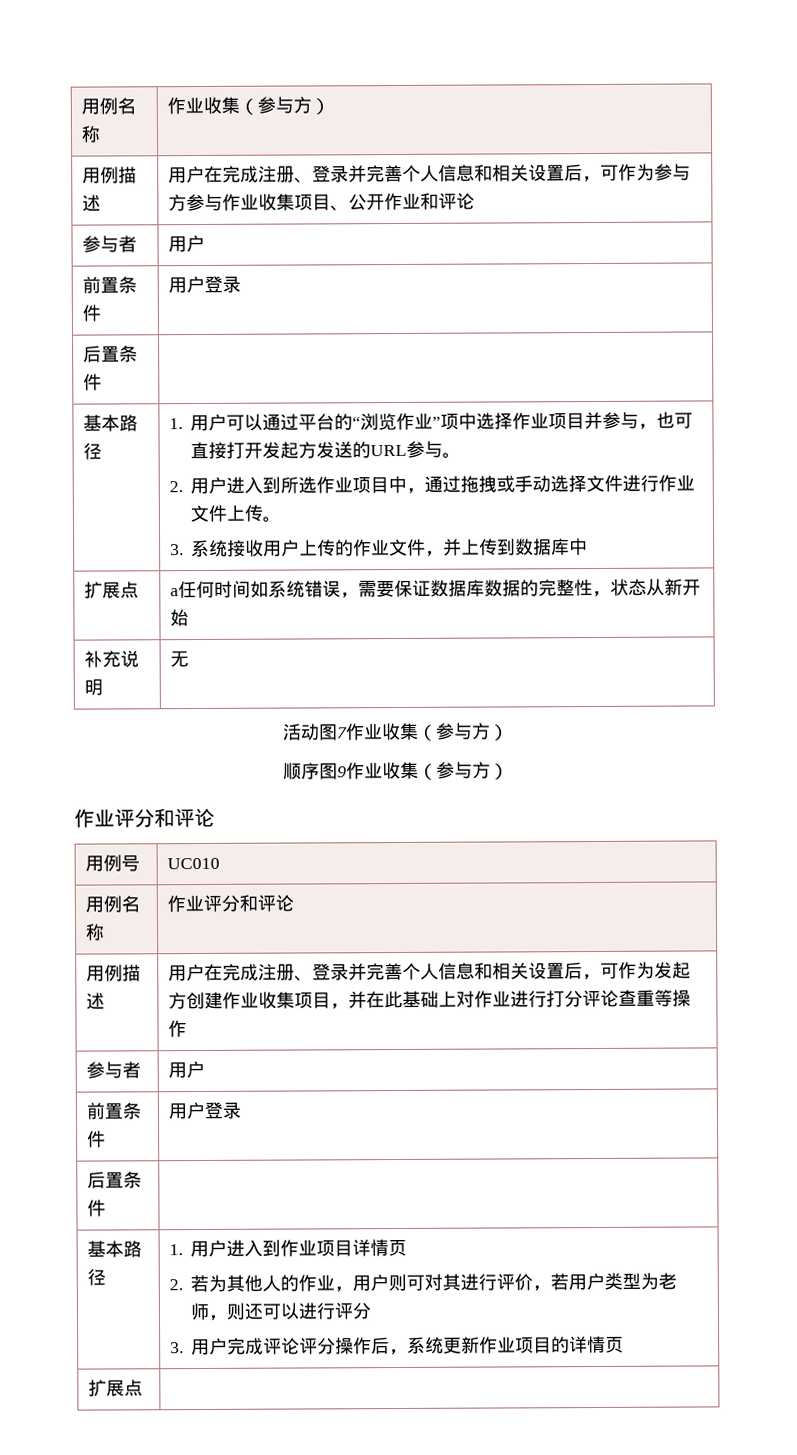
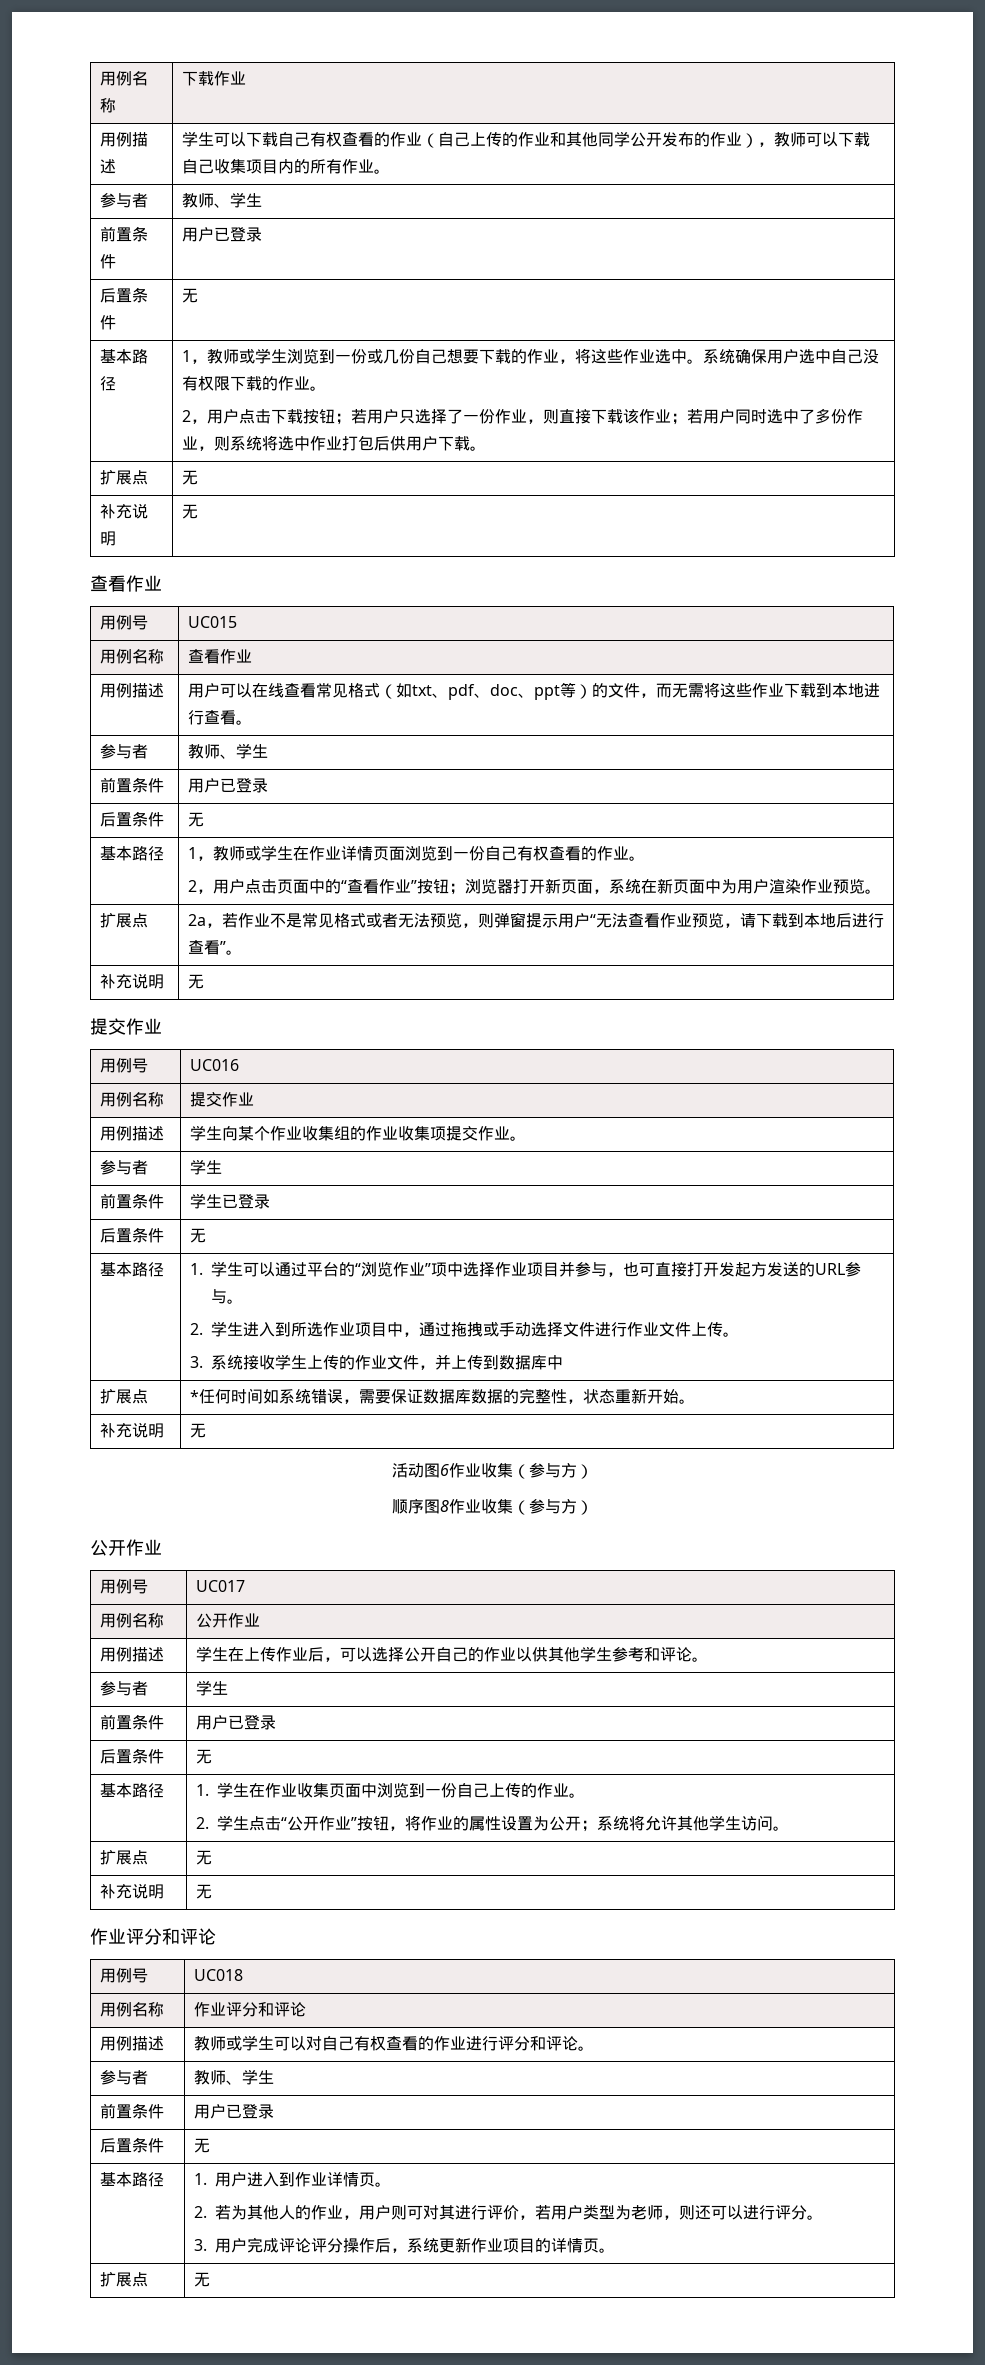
[80,97,136,115] [80,125,101,143] [166,96,330,115] [81,166,137,184] [81,194,101,212] [167,163,691,184] [167,192,475,212] [81,235,137,253] [167,234,205,253] [81,276,137,294] [81,304,101,322] [167,275,241,294] [82,345,138,363] [82,373,102,391] [82,414,138,432] [82,442,102,460] [168,413,228,432] 用例名称 | 作业收集（参与方） // 用例描述 | 用户在完成注册、登录并完善个人信息和相关设置后，可作为参与方参与作业收集项目、公开作业和评论 // 参与者 | 用户 // 前置条件 | 用户登录 // 后置条件 | // 基本路径 | 1.用户 -> [99,71,148,86] [99,98,116,113] [181,71,246,86] [99,132,148,147] [99,159,116,174] [181,131,870,148] [181,159,390,174] [99,193,148,208] [181,192,262,208] [99,226,148,242] [99,254,116,269] [181,227,262,242] [99,287,148,303] [99,315,116,330] [181,288,198,303] [99,349,148,364] [99,376,116,391] [181,348,879,364] [181,376,326,391] [181,408,863,425] [181,435,486,451] [99,470,148,485] [181,470,198,485] [99,503,148,519] [99,531,116,546] [181,504,198,519] [90,575,162,592] [99,615,148,630] [187,616,237,628] [99,649,164,664] [187,649,252,664] [99,683,164,698] [187,682,880,700] [187,710,252,725] [99,744,148,759] [187,743,268,759] [99,777,164,793] [187,778,268,793] [99,811,164,827] [187,812,204,827] [99,846,164,861] [187,845,645,861] [187,878,881,895] [99,913,148,928] [187,912,884,928] [187,940,242,955] [99,973,164,989] [187,974,204,989] [90,1018,162,1035] [99,1058,148,1073] [189,1059,239,1071] [99,1092,164,1107] [189,1092,254,1107] [99,1126,164,1141] [189,1125,526,1141] [99,1160,148,1175] [189,1159,222,1175] [99,1193,164,1209] [189,1193,270,1209] [99,1227,164,1243] [189,1228,206,1243] [99,1262,164,1277] [189,1261,243,1277] 用例名称 | 下载作业 // 用例描述 | 学生可以下载自己有权查看的作业（自己上传的作业和其他同学公开发布的作业），教师可以下载自己收集项目内的所有作业。 // 参与者 | 教师、学生 // 前置条件 | 用户已登录 // 后置条件 | 无 // 基本路径 | 1，教师或学生浏览到一份或几份自己想要下载的作业，将这些作业选中。系统确保用户选中自己没有权限下载的作业。 // 2，用户点击下载按钮；若用户只选择了一份作业，则直接下载该作业；若用户同时选中了多份作业，则系统将选中作业打包后供用户下载。 // 扩展点 | 无 // 补充说明 | 无 // 查看作业 // 用例号 | UC015 // 用例名称 | 查看作业 // 用例描述 | 用户可以在线查看常见格式（如txt、pdf、doc、ppt等）的文件，而无需将这些作业下载到本地进行查看。 // 参与者 | 教师、学生 // 前置条件 | 用户已登录 // 后置条件 | 无 // 基本路径 | 1，教师或学生在作业详情页面浏览到一份自己有权查看的作业。 // 2，用户点击页面中的“查看作业”按钮；浏览器打开新页面，系统在新页面中为用户渲染作业预览。 // 扩展点 | 2a，若作业不是常见格式或者无法预览，则弹窗提示用户“无法查看作业预览，请下载到本地后进行查看”。 // 补充说明 | 无 // 提交作业 // 用例号 | UC016 // 用例名称 | 提交作业 // 用例描述 | 学生向某个作业收集组的作业收集项提交作业。 // 参与者 | 学生 // 前置条件 | 学生已登录 // 后置条件 | 无 // 基本路径 | 1.学生
[190,476,228,495] 用户 -> [210,1321,243,1337] 学生
[263,539,301,557] 用户 -> [274,1354,307,1370] 学生
[169,588,179,597] a -> [189,1390,199,1402] *
[645,578,665,596] 从 -> [614,1389,631,1403] 重
(189, 618) none -> [678,1399,695,1404] 。
[335,727,348,739] 7 -> [440,1464,449,1476] 6
[336,761,509,780] 9作业收集（参与方） -> [440,1499,593,1515] [90,1539,162,1556] [99,1579,148,1594] [195,1580,245,1592] [99,1613,164,1628] [195,1613,260,1628] [99,1647,164,1662] [195,1646,708,1662] [99,1681,148,1696] [195,1680,228,1696] [99,1714,164,1730] [195,1715,276,1730] [99,1748,164,1764] [195,1749,212,1764] [99,1783,164,1798] [195,1782,585,1798] [195,1815,789,1832] [99,1850,148,1865] [195,1850,212,1865] [99,1883,164,1899] [195,1884,212,1899] 8作业收集（参与方） // 公开作业 // 用例号 | UC017 // 用例名称 | 公开作业 // 用例描述 | 学生在上传作业后，可以选择公开自己的作业以供其他学生参考和评论。 // 参与者 | 学生 // 前置条件 | 用户已登录 // 后置条件 | 无 // 基本路径 | 1.学生在作业收集页面中浏览到一份自己上传的作业。 // 2.学生点击“公开作业”按钮，将作业的属性设置为公开；系统将允许其他学生访问。 // 扩展点 | 无 // 补充说明 | 无
[166,857,220,870] UC010 -> [193,1969,243,1981] UC018
[167,961,691,982] [167,989,691,1010] [167,1020,187,1038] [85,1061,141,1079] [167,1060,205,1079] [85,1102,141,1120] [86,1130,106,1148] [167,1101,241,1120] [86,1171,142,1189] [86,1199,106,1217] 用户在完成注册、登录并完善个人信息和相关设置后，可作为发起方创建作业收集项目，并在此基础上对作业进行打分评论查重等操作 // 参与者 | 用户 // 前置条件 | 用户登录 // 后置条件 | -> [193,2035,594,2051] [99,2070,148,2085] [193,2069,274,2085] [99,2103,164,2119] [193,2104,274,2119] [99,2137,164,2153] [193,2138,210,2153] 教师或学生可以对自己有权查看的作业进行评分和评论。 // 参与者 | 教师、学生 // 前置条件 | 用户已登录 // 后置条件 | 无
[316,1239,408,1257] 项目详情页 -> [326,2172,391,2187] 详情页。
(372, 1311) none -> [806,2215,823,2220] 。
[87,1379,143,1397] // 扩展点 | -> [598,2248,615,2253] [99,2272,148,2287] [193,2272,210,2287] 。 // 扩展点 | 无

